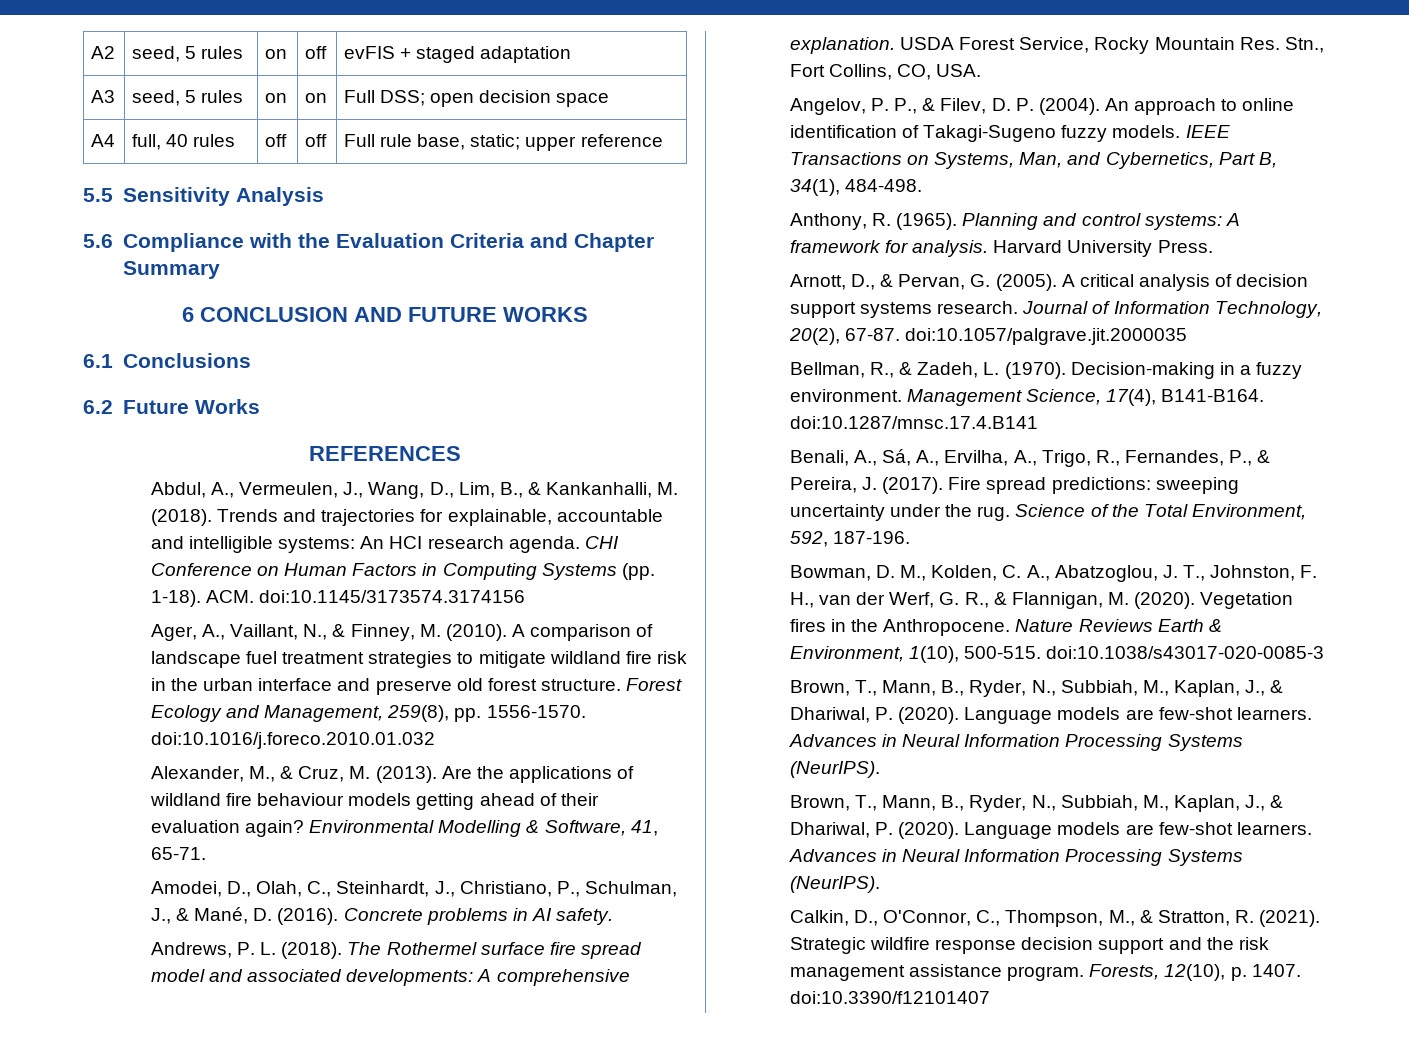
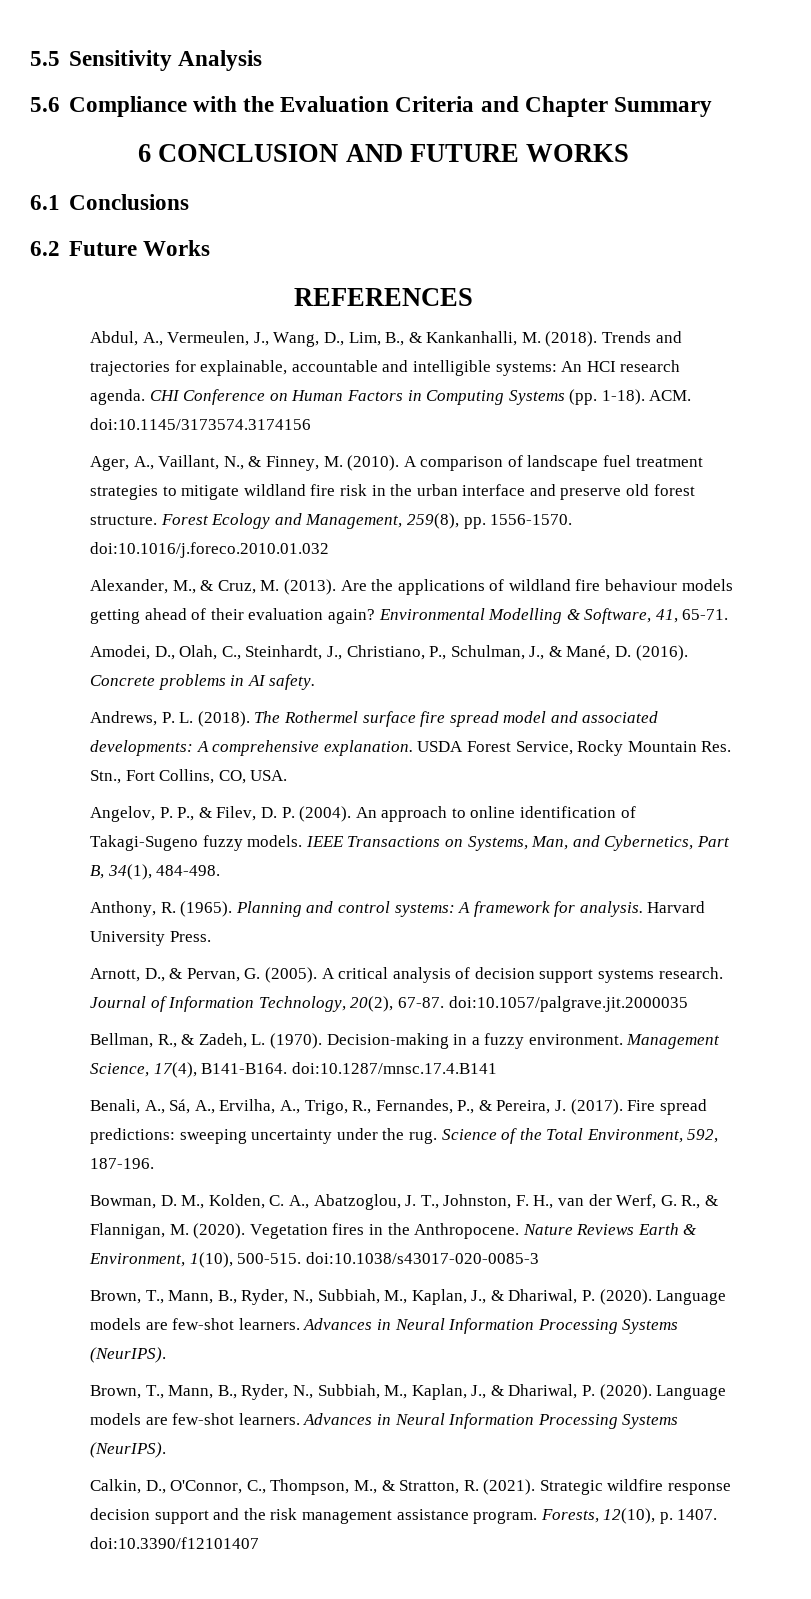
[90,46,115,59] [131,46,244,62] [264,49,287,59] [304,46,327,59] [343,46,572,63] [90,90,115,103] [131,90,244,106] [264,93,287,103] [304,93,327,103] [343,90,610,107] [90,134,115,147] [131,134,236,150] [264,134,287,147] [304,134,327,147] [343,134,663,151] A2 | seed, 5 rules | on | off | evFIS + staged adaptation // A3 | seed, 5 rules | on | on | Full DSS; open decision space // A4 | full, 40 rules | off | off | Full rule base, static; upper reference // -> (30, 58) none

